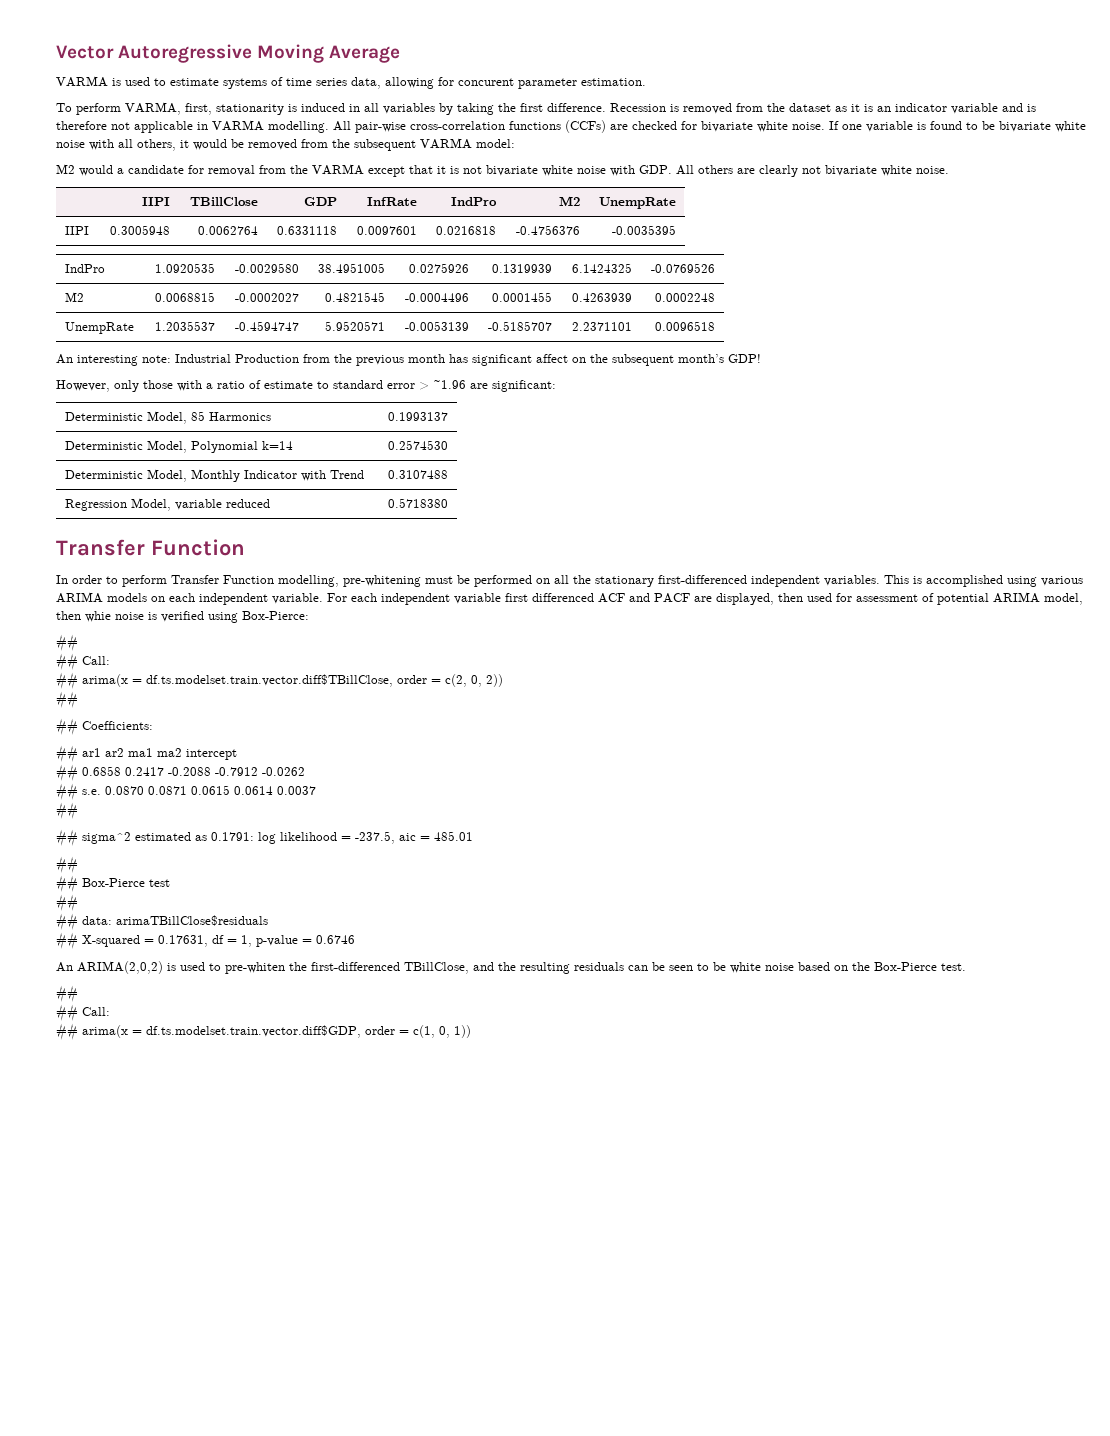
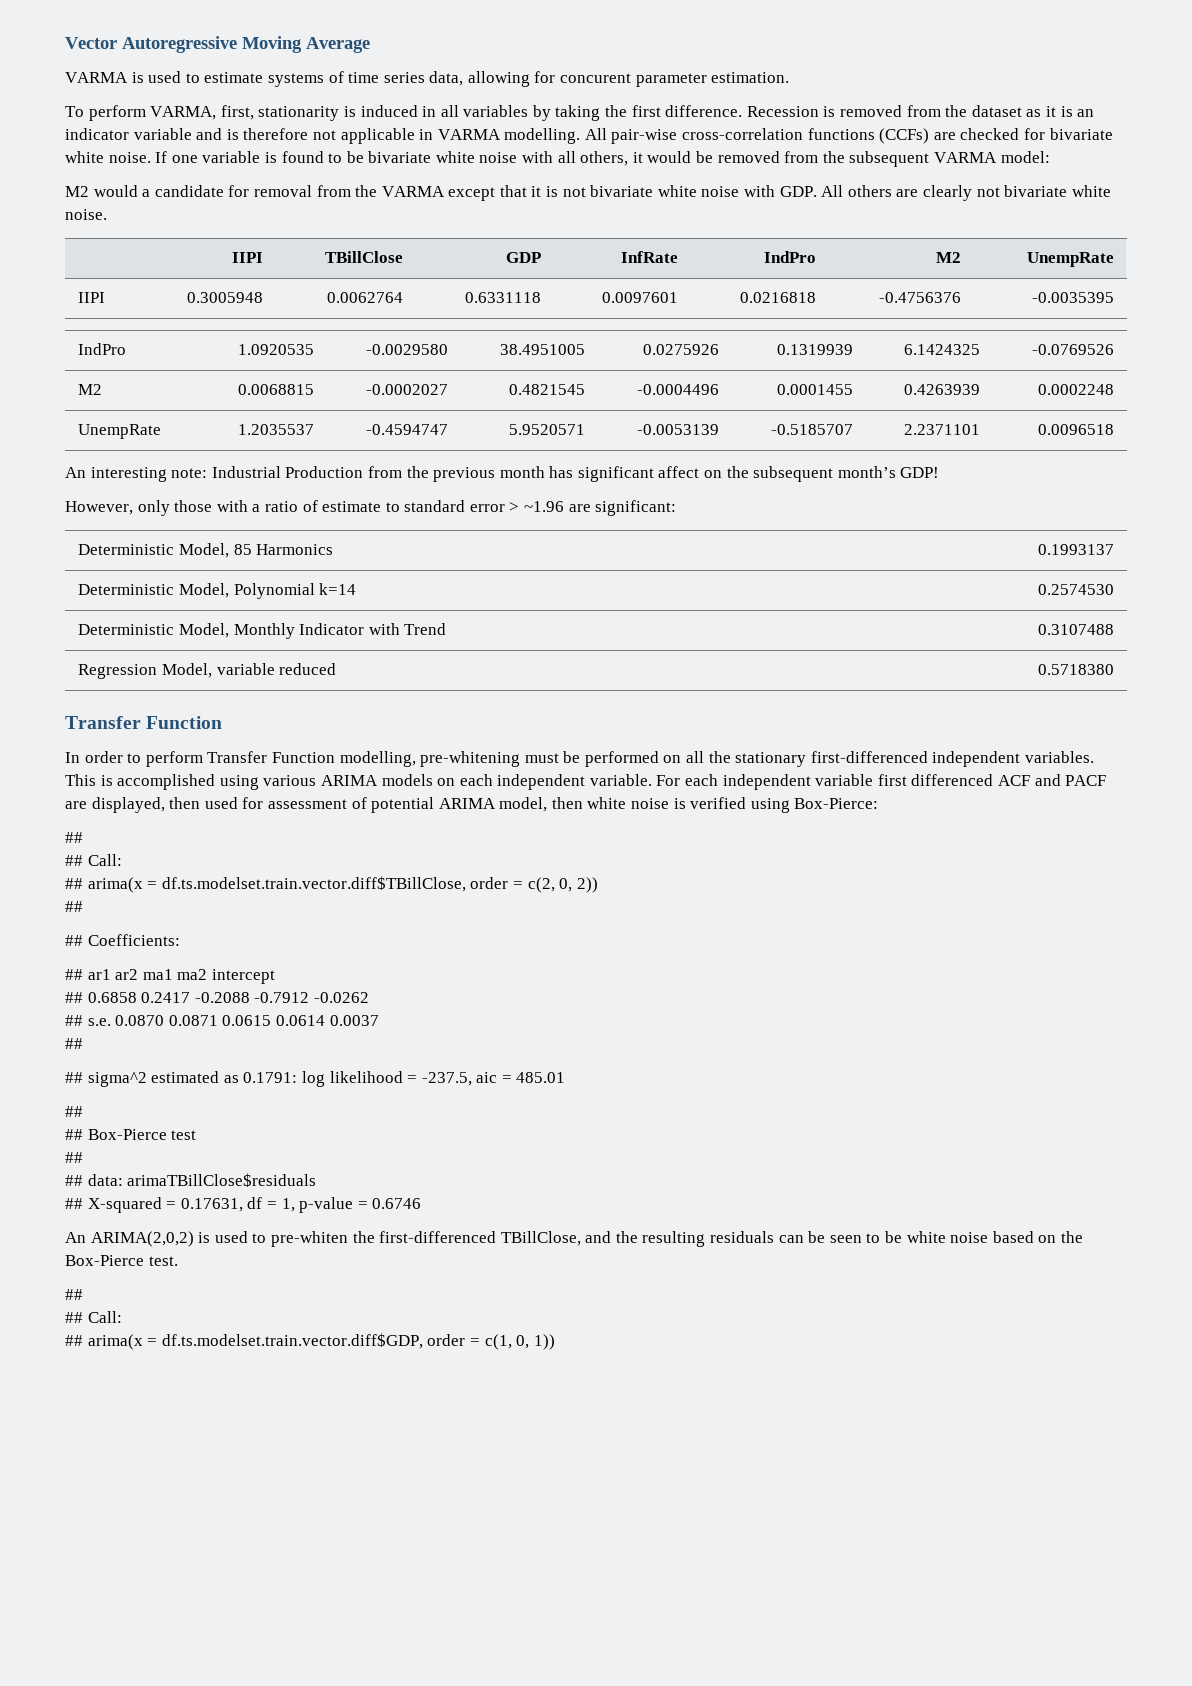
[85,611,111,622] whie -> [587,797,627,809] white

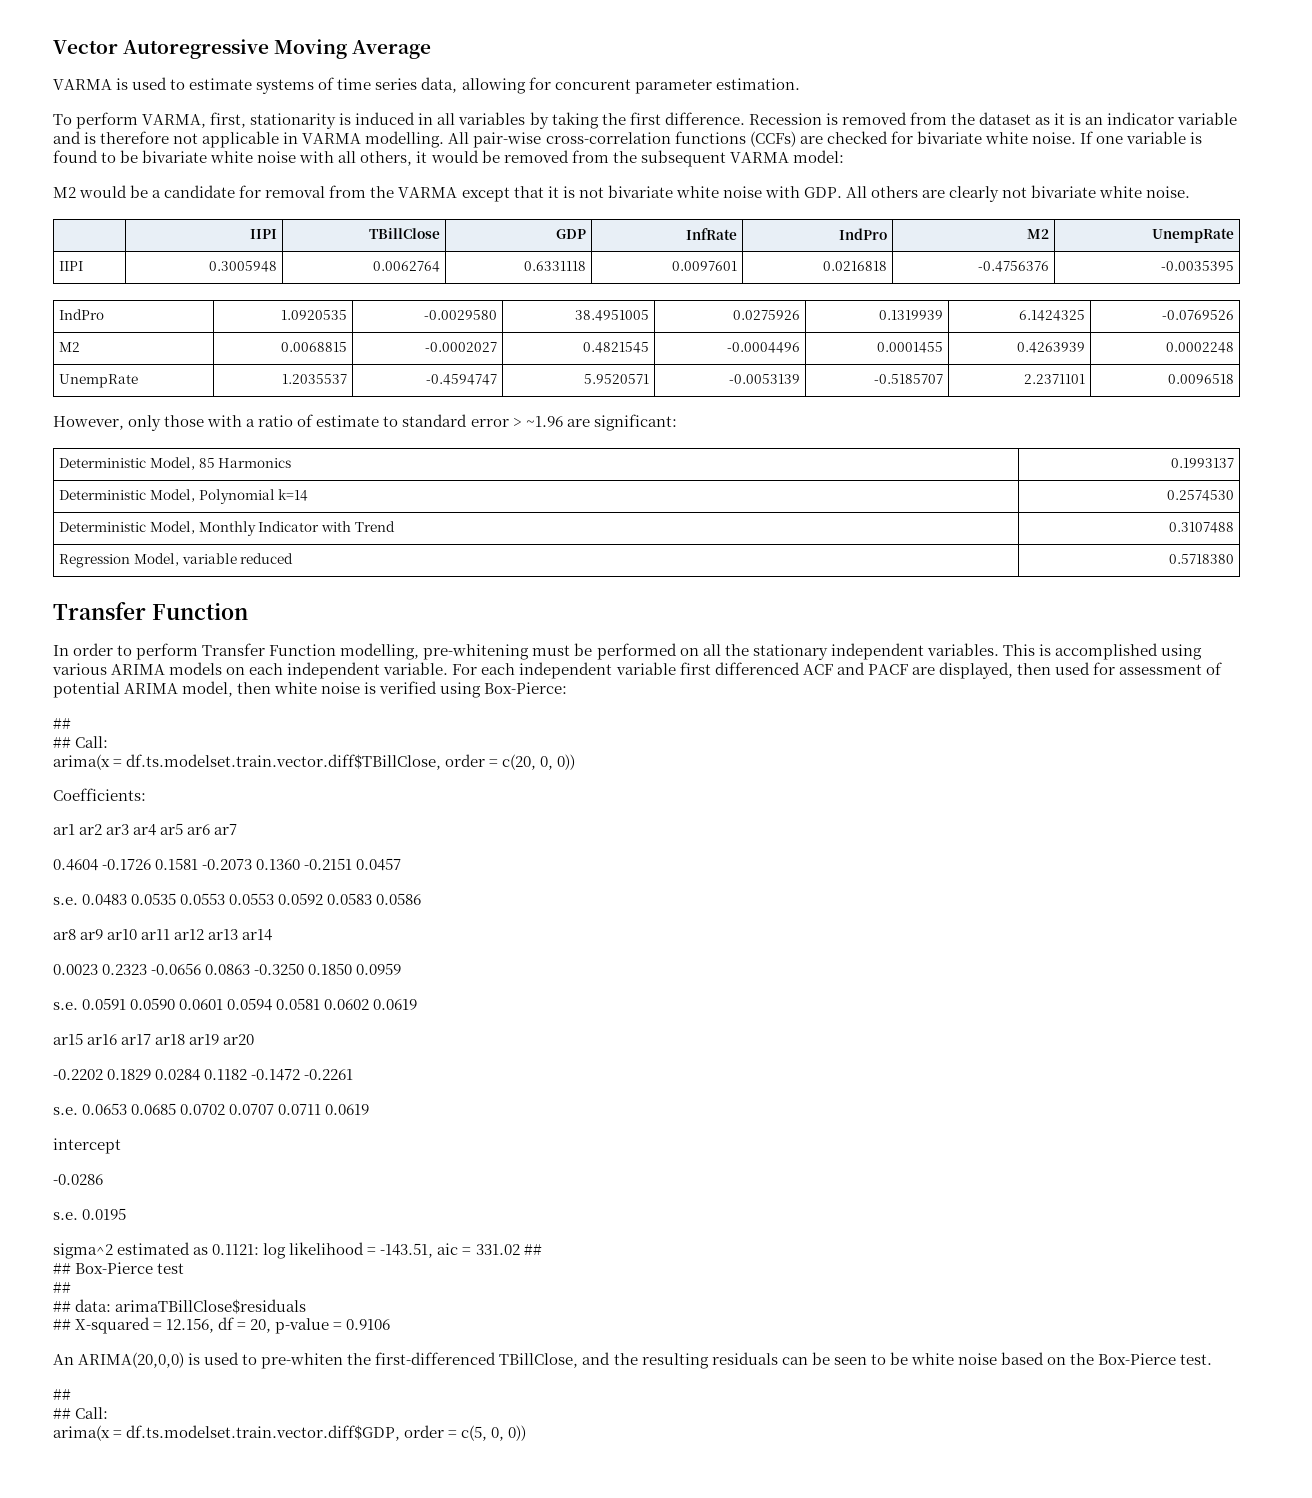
(138, 191) none -> [130,185,149,198] be
[65,466,940,482] // An interesting note: Industrial Production from the previous month has significant affect on the subsequent month’s GDP! -> (1234, 379) none
[810,751,928,763] first-differenced -> (828, 652) none
[65,878,83,889] ## -> (109, 742) none
[527,877,598,893] [65,901,83,912] [65,935,83,946] c(2, 0, 2)) // ## // ## -> [502,754,576,770] c(20, 0, 0)) //
[65,969,83,980] ## -> (146, 794) none
[142,969,275,984] [65,992,369,1003] [65,1015,379,1026] [65,1038,83,1049] [65,1072,83,1083] ma1 ma2 intercept // ## 0.6858 0.2417 -0.2088 -0.7912 -0.0262 // ## s.e. 0.0870 0.0871 0.0615 0.0614 0.0037 // ## // ## -> [106,823,238,836] [53,858,402,871] [53,893,422,906] [53,929,273,941] [53,963,402,975] [53,998,418,1011] [53,1033,255,1045] [53,1069,354,1081] [53,1103,370,1115] [53,1138,121,1154] [53,1174,103,1185] [53,1208,127,1220] ar3 ar4 ar5 ar6 ar7 // 0.4604 -0.1726 0.1581 -0.2073 0.1360 -0.2151 0.0457 // s.e. 0.0483 0.0535 0.0553 0.0553 0.0592 0.0583 0.0586 // ar8 ar9 ar10 ar11 ar12 ar13 ar14 // 0.0023 0.2323 -0.0656 0.0863 -0.3250 0.1850 0.0959 // s.e. 0.0591 0.0590 0.0601 0.0594 0.0581 0.0602 0.0619 // ar15 ar16 ar17 ar18 ar19 ar20 // -0.2202 0.1829 0.0284 0.1182 -0.1472 -0.2261 // s.e. 0.0653 0.0685 0.0702 0.0707 0.0711 0.0619 // intercept // -0.0286 // s.e. 0.0195 //
[243,1072,298,1083] 0.1791: -> [212,1244,260,1255] 0.1121:
[421,1072,472,1086] -237.5, -> [380,1243,434,1258] -143.51,
[516,1072,566,1083] 485.01 // -> [475,1244,520,1255] 331.02
[180,1198,243,1212] 0.17631, -> [166,1318,215,1333] 12.156,
[281,1198,295,1212] 1, -> [250,1319,272,1333] 20,
[372,1198,422,1209] [65,1231,194,1247] 0.6746 // An ARIMA(2,0,2) -> [346,1319,391,1330] [53,1352,185,1368] 0.9106 // An ARIMA(20,0,0)
[65,1335,83,1346] ## -> (109, 1413) none
[484,1334,555,1350] c(1, 0, 1)) -> [461,1425,527,1441] c(5, 0, 0))

